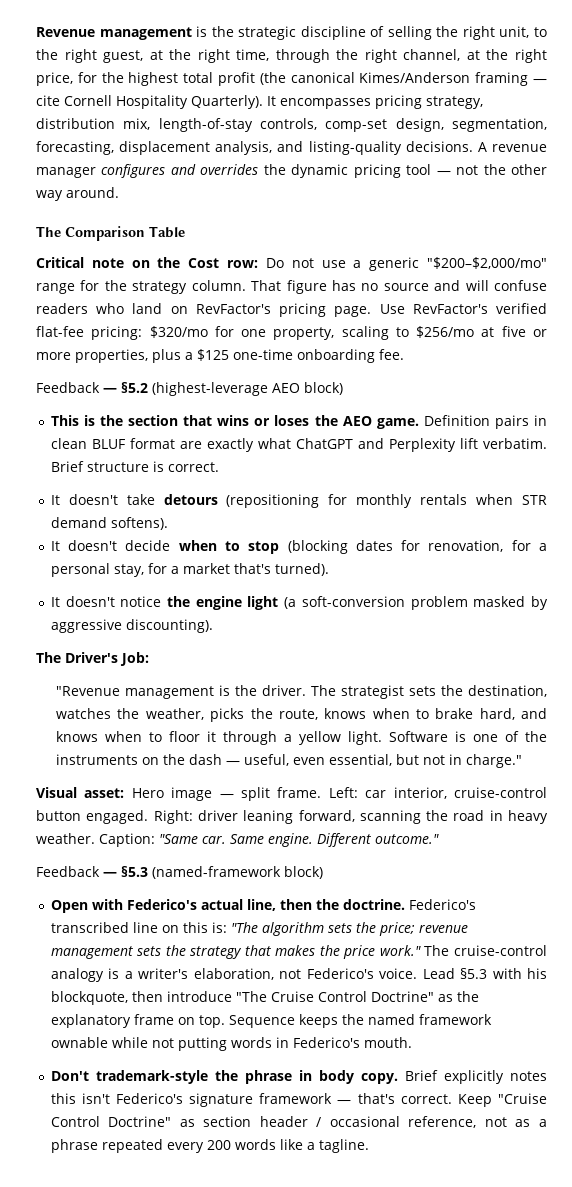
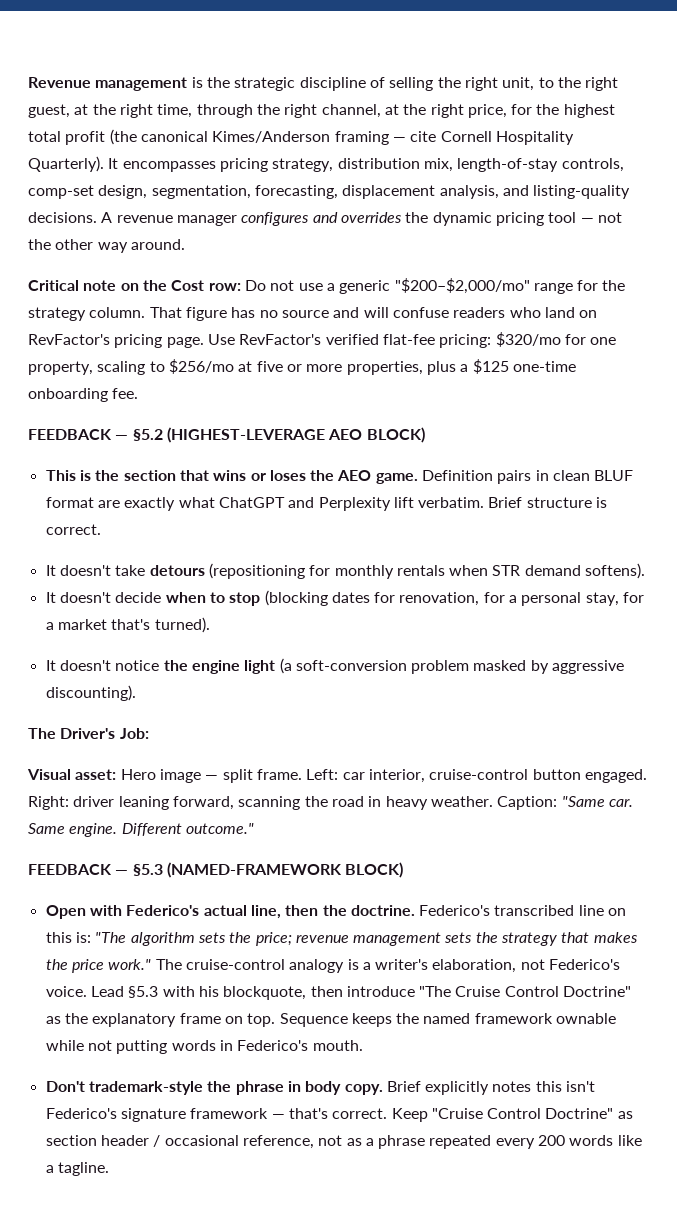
[36,226,185,241] // The Comparison Table -> (185, 244) none
[36,382,100,393] Feedback -> [28,429,112,440] FEEDBACK
[152,382,343,396] (highest-leverage AEO block) -> [166,427,425,443] (HIGHEST-LEVERAGE AEO BLOCK)
[56,685,547,699] [56,708,547,722] [56,731,548,745] [56,754,523,768] // "Revenue management is the driver. The strategist sets the destination, watches the weather, picks the route, knows when to brake hard, and knows when to floor it through a yellow light. Software is one of the instruments on the dash — useful, even essential, but not in charge." -> (149, 733) none
[36,866,100,877] Feedback -> [28,864,112,875] FEEDBACK
[152,866,323,879] (named-framework block) -> [166,862,404,878] (NAMED-FRAMEWORK BLOCK)

